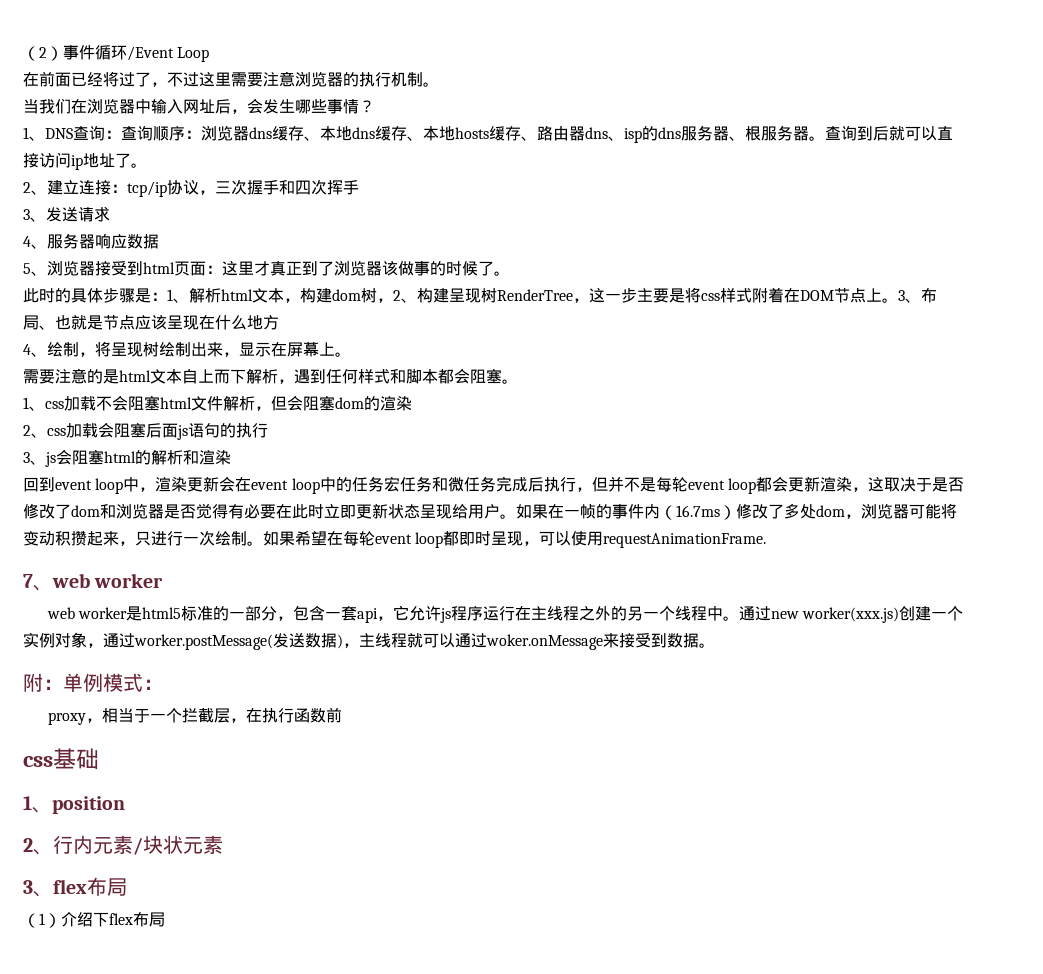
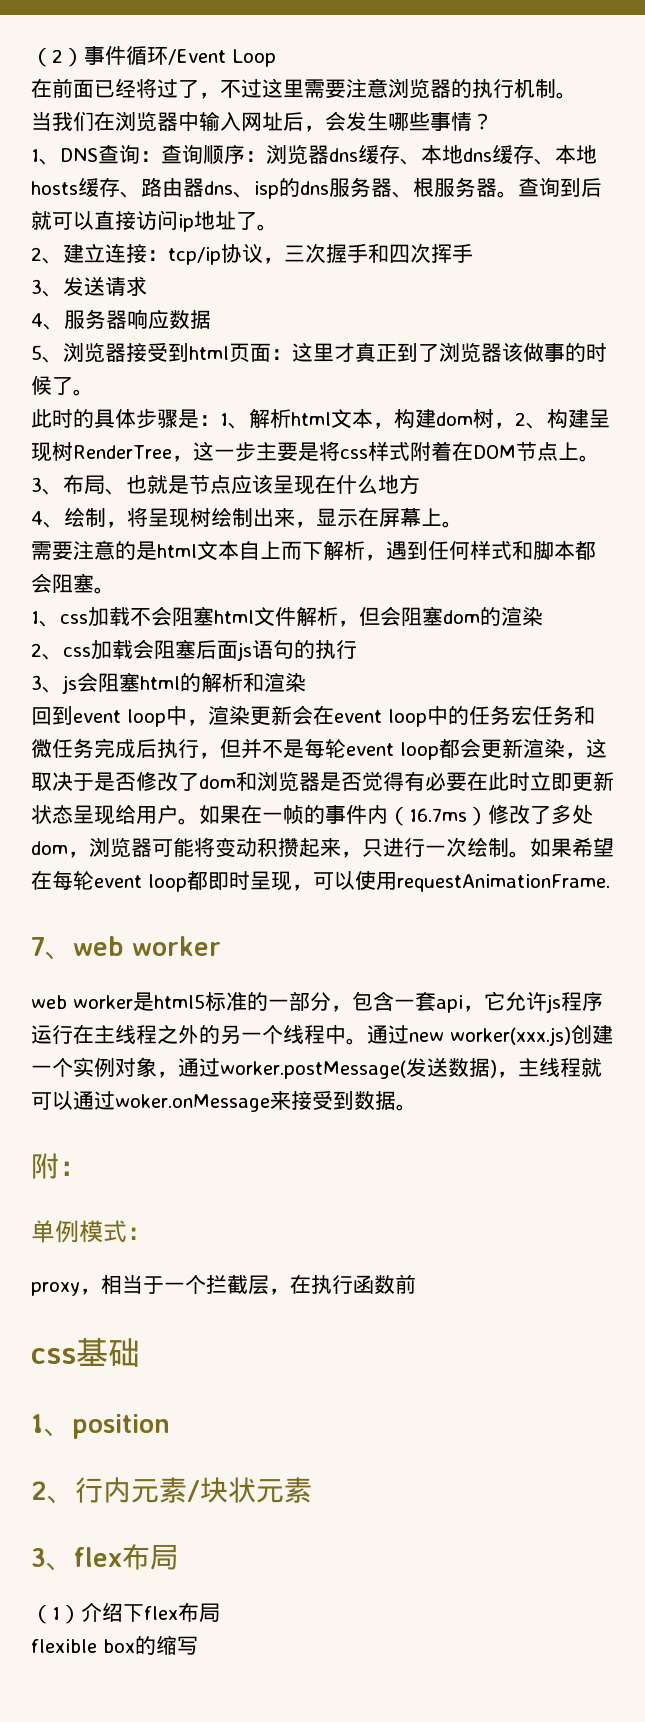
(63, 684) none -> (87, 1168) //
(165, 919) none -> [31,1635,198,1655] // flexible box的缩写

